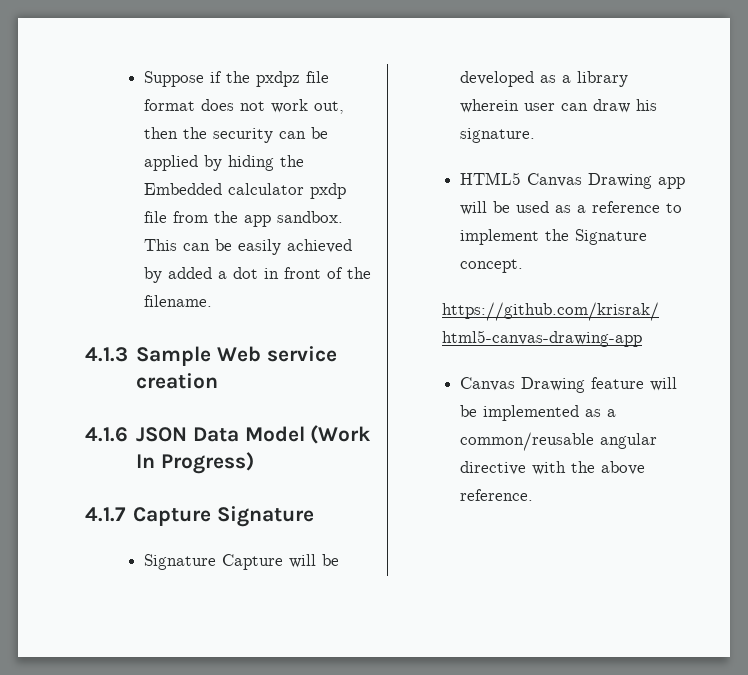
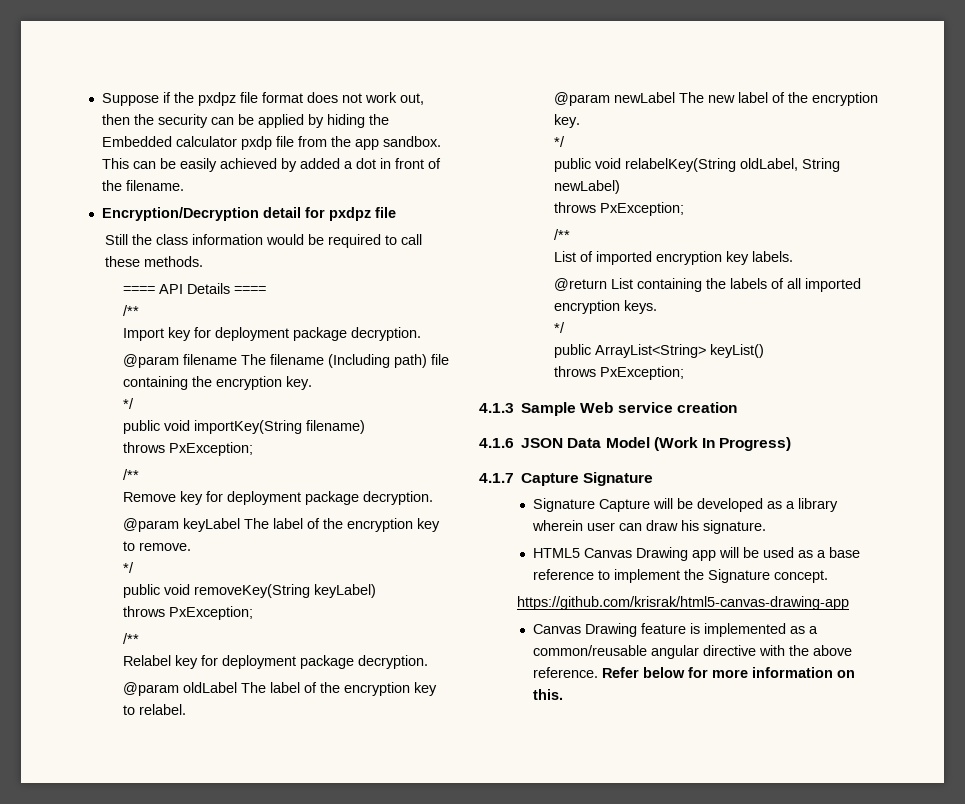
(212, 301) none -> [101,207,396,221] [104,234,422,248] [104,256,203,267] [123,283,267,294] [123,305,140,316] [123,327,422,341] [123,354,450,368] [123,376,313,390] [123,398,135,409] [123,420,366,434] [123,442,254,456] [123,469,140,480] [123,491,434,505] [123,518,441,532] [123,541,192,551] [123,562,135,573] [123,584,377,598] [123,606,254,620] [123,633,140,644] [123,655,429,669] [123,682,438,696] [123,704,187,715] [554,92,879,106] [554,114,581,128] [554,136,566,147] [554,158,841,172] [554,180,621,194] [554,202,685,216] [554,229,571,240] [554,251,794,265] [554,278,862,292] [554,300,658,314] [554,322,566,333] [554,344,765,358] [554,366,685,380] // Encryption/Decryption detail for pxdpz file // Still the class information would be required to call these methods. // ==== API Details ==== // /** // Import key for deployment package decryption. // @param filename The filename (Including path) file containing the encryption key. // */ // public void importKey(String filename) // throws PxException; // /** // Remove key for deployment package decryption. // @param keyLabel The label of the encryption key to remove. // */ // public void removeKey(String keyLabel) // throws PxException; // /** // Relabel key for deployment package decryption. // @param oldLabel The label of the encryption key to relabel. // @param newLabel The new label of the encryption key. // */ // public void relabelKey(String oldLabel, String newLabel) // throws PxException; // /** // List of imported encryption key labels. // @return List containing the labels of all imported encryption keys. // */ // public ArrayList<String> keyList() // throws PxException;
(586, 209) none -> [828,547,860,558] base
[649,377,677,391] [459,405,477,417] will be -> [689,623,700,634] is
(533, 495) none -> [601,667,855,678] [532,689,563,700] Refer below for more information on this.

